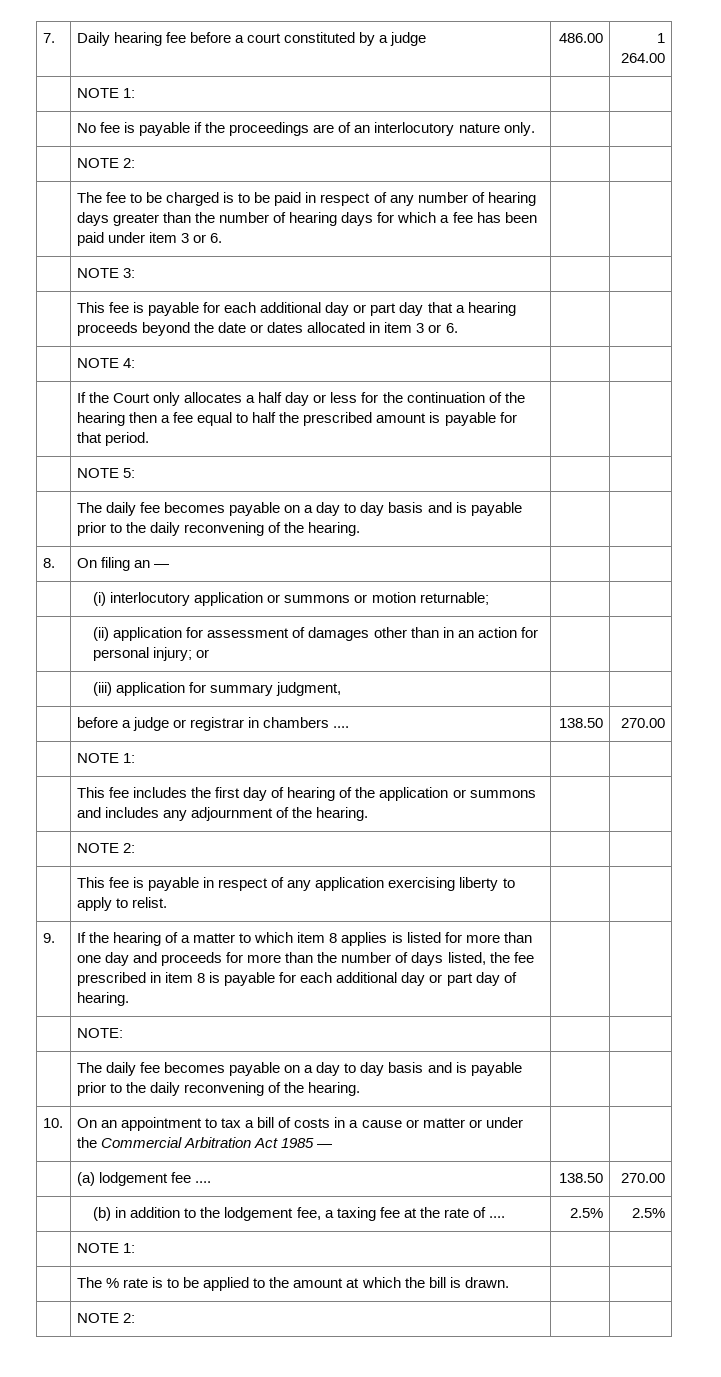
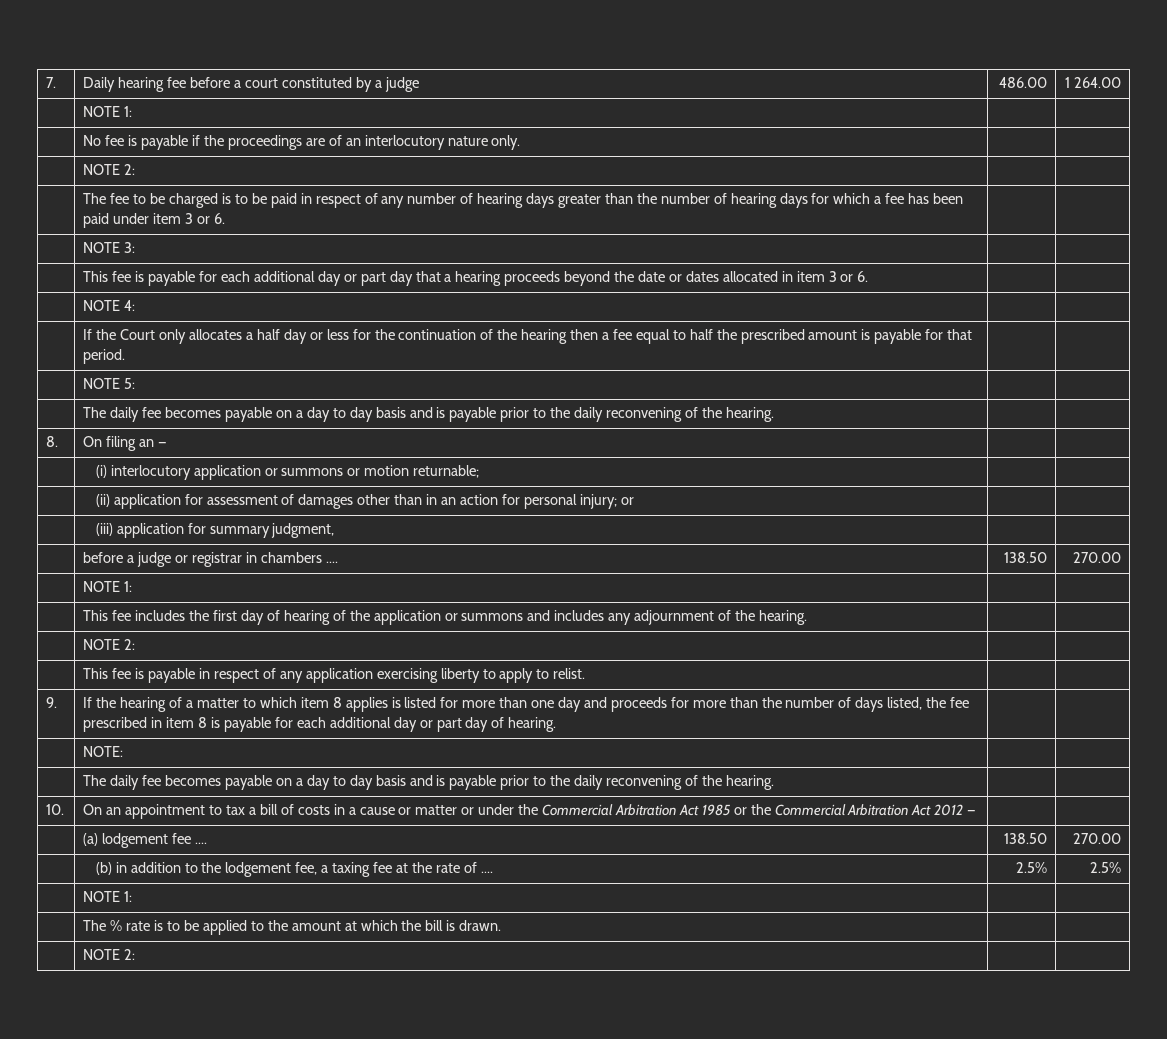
(315, 1143) none -> [733,804,964,816] or the Commercial Arbitration Act 2012

